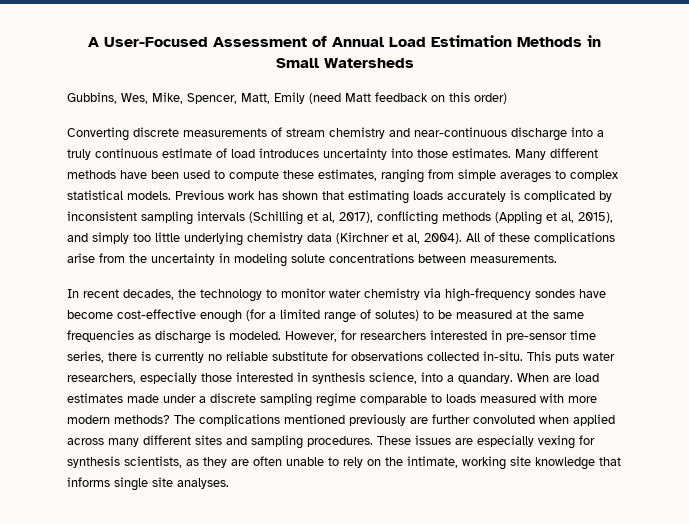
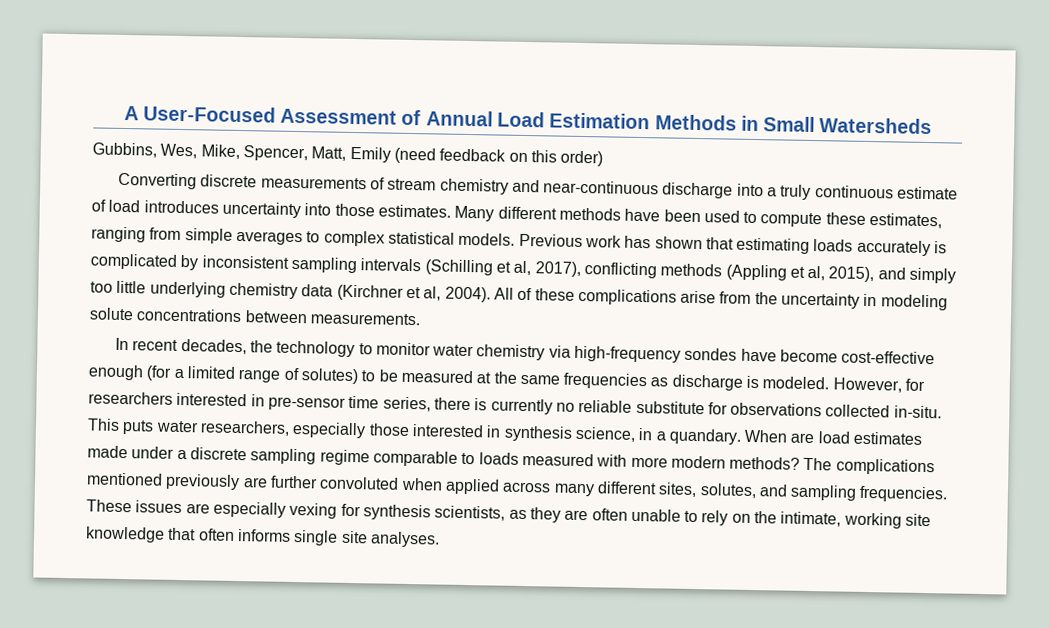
[345,93,371,102] Matt -> (436, 155) none
[421,372,443,382] into -> [638,428,654,441] in
[195,435,222,445] sites -> [658,482,757,499] sites, solutes,
[307,436,373,447] procedures. -> [859,485,949,503] frequencies.
(621, 461) none -> [198,528,235,541] often

